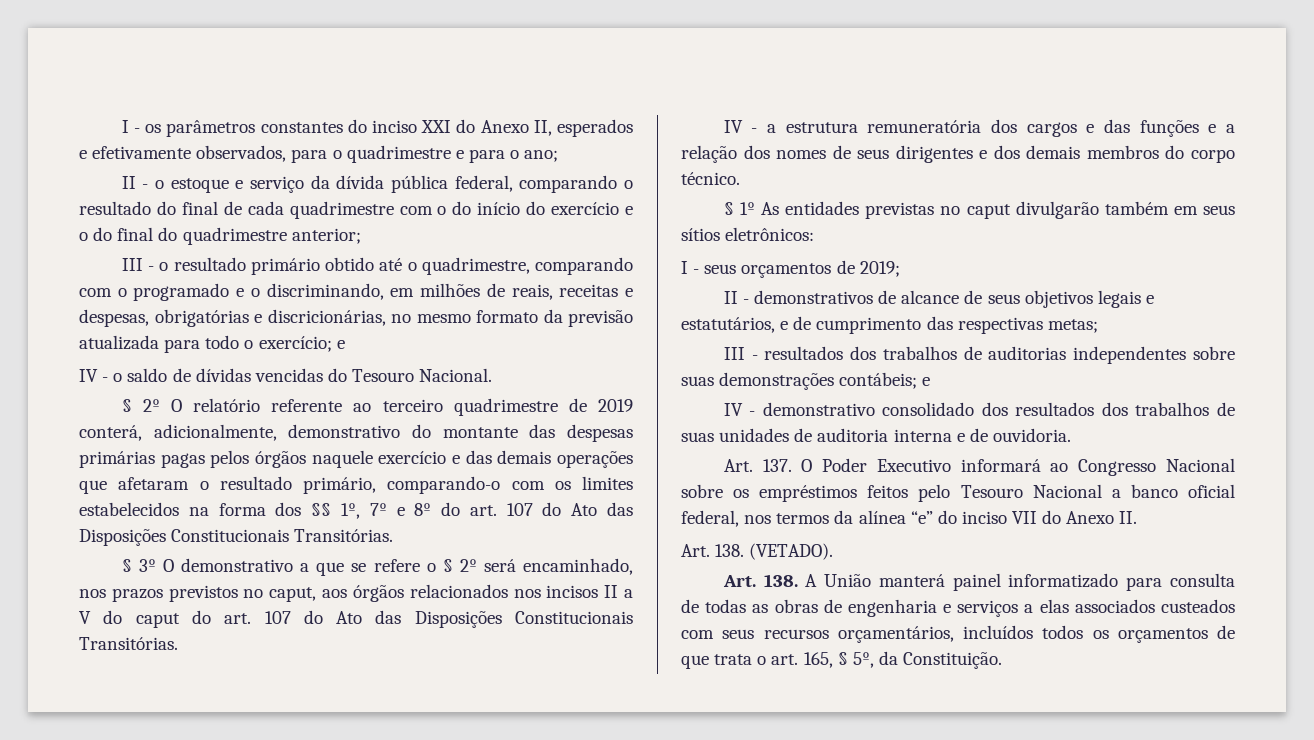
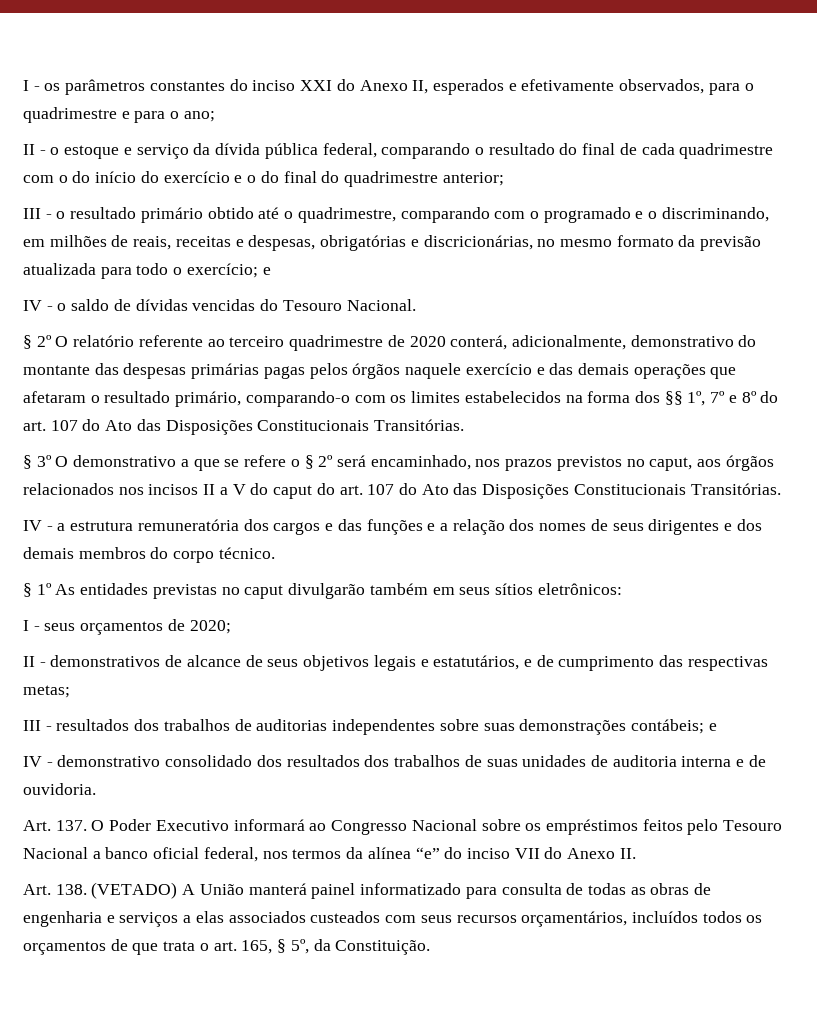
[598,399,633,412] 2019 -> [409,336,446,347] 2020
[859,261,900,277] 2019; -> [189,620,231,634] 2020;
[749,543,834,560] [722,574,798,587] (VETADO). // Art. 138. -> [91,882,178,899] (VETADO)

